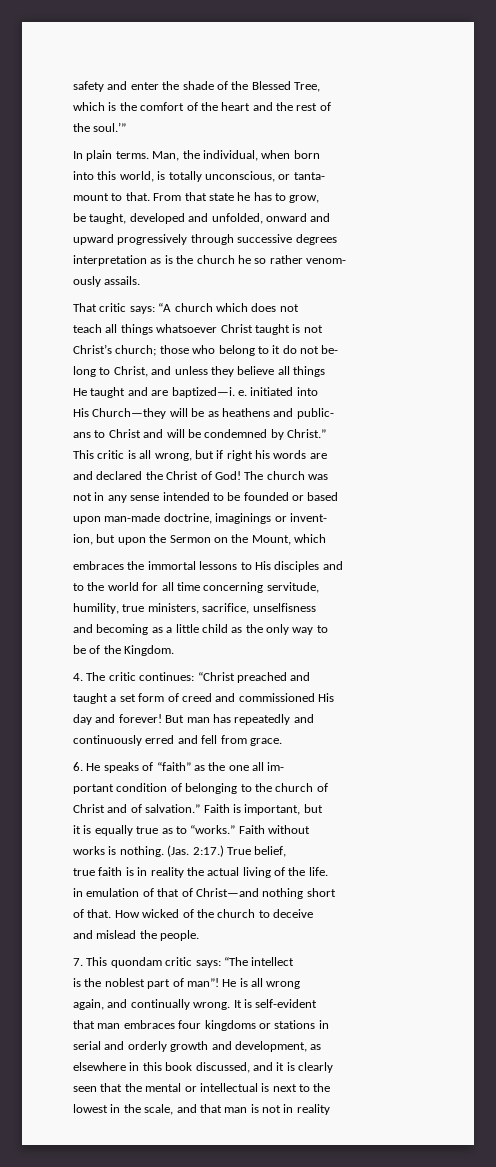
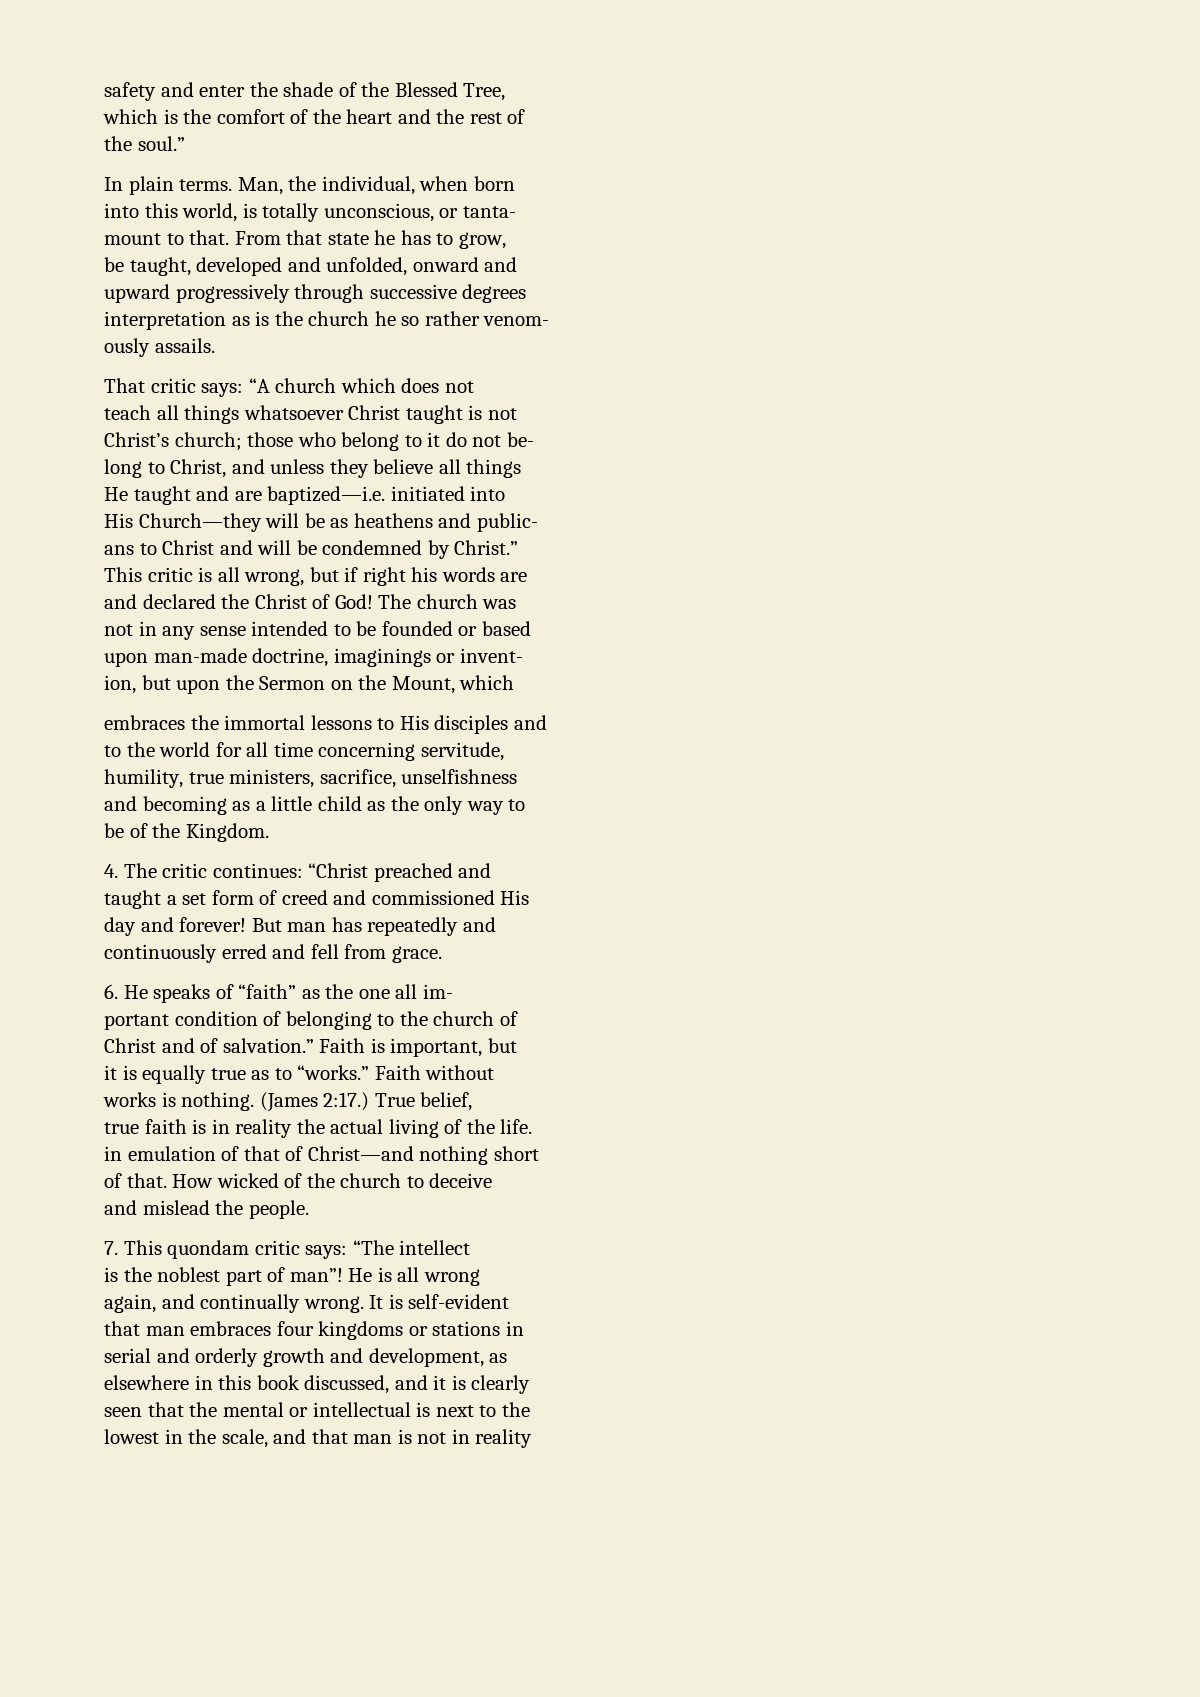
[93,122,127,132] soul.’” -> [137,136,185,151] soul.”
[171,387,247,398] baptized—i. e. -> [267,486,386,505] baptized—i.e.
[252,603,316,612] unselfisness -> [401,769,518,784] unselfishness
[167,845,190,857] (Jas. -> [259,1092,318,1112] (James

